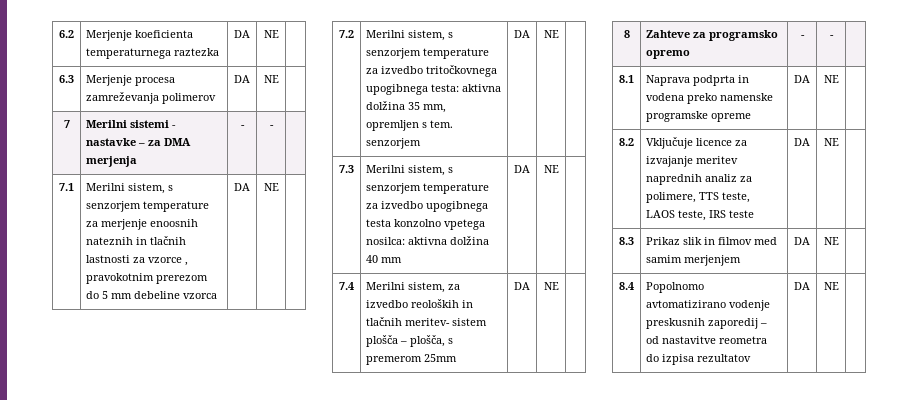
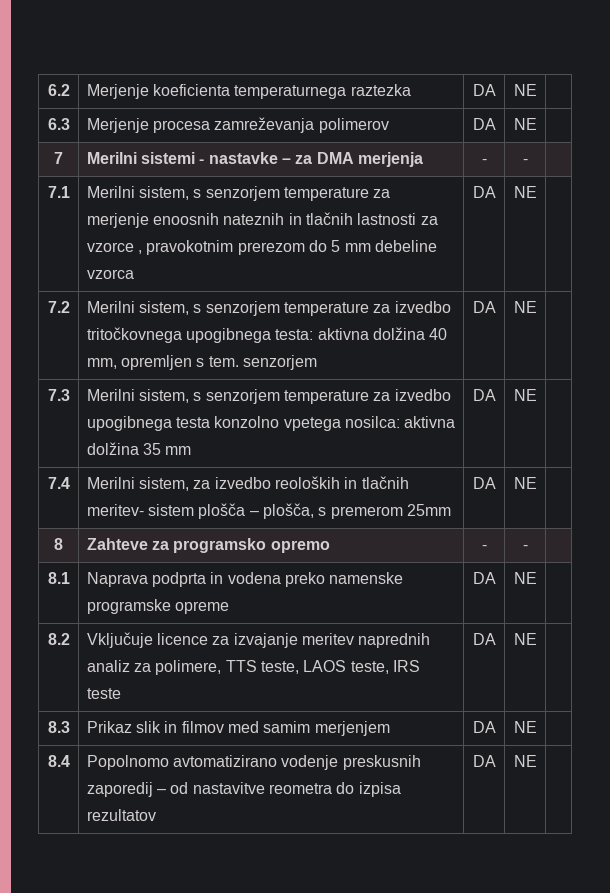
[408,102,421,110] 35 -> [429,328,448,340] 40
[366,255,379,263] 40 -> [142,443,161,455] 35

